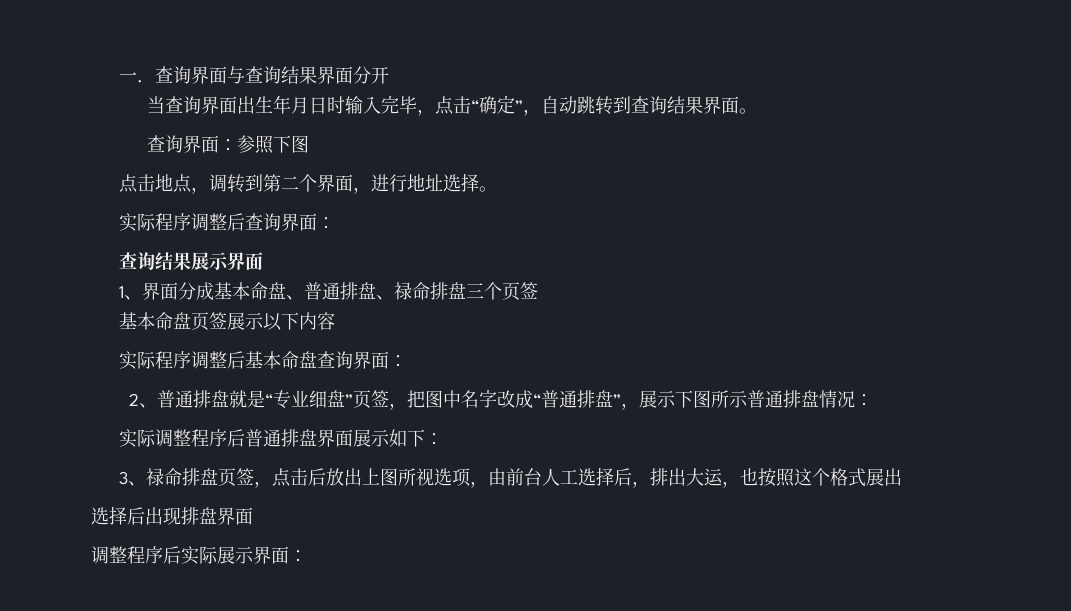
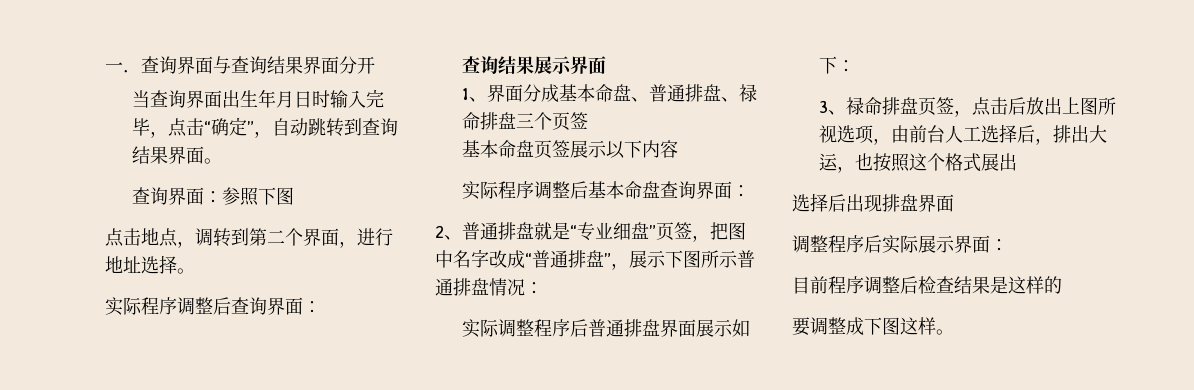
(307, 556) none -> [792,276,1062,294] [792,317,954,336] // 目前程序调整后检查结果是这样的 // 要调整成下图这样。

